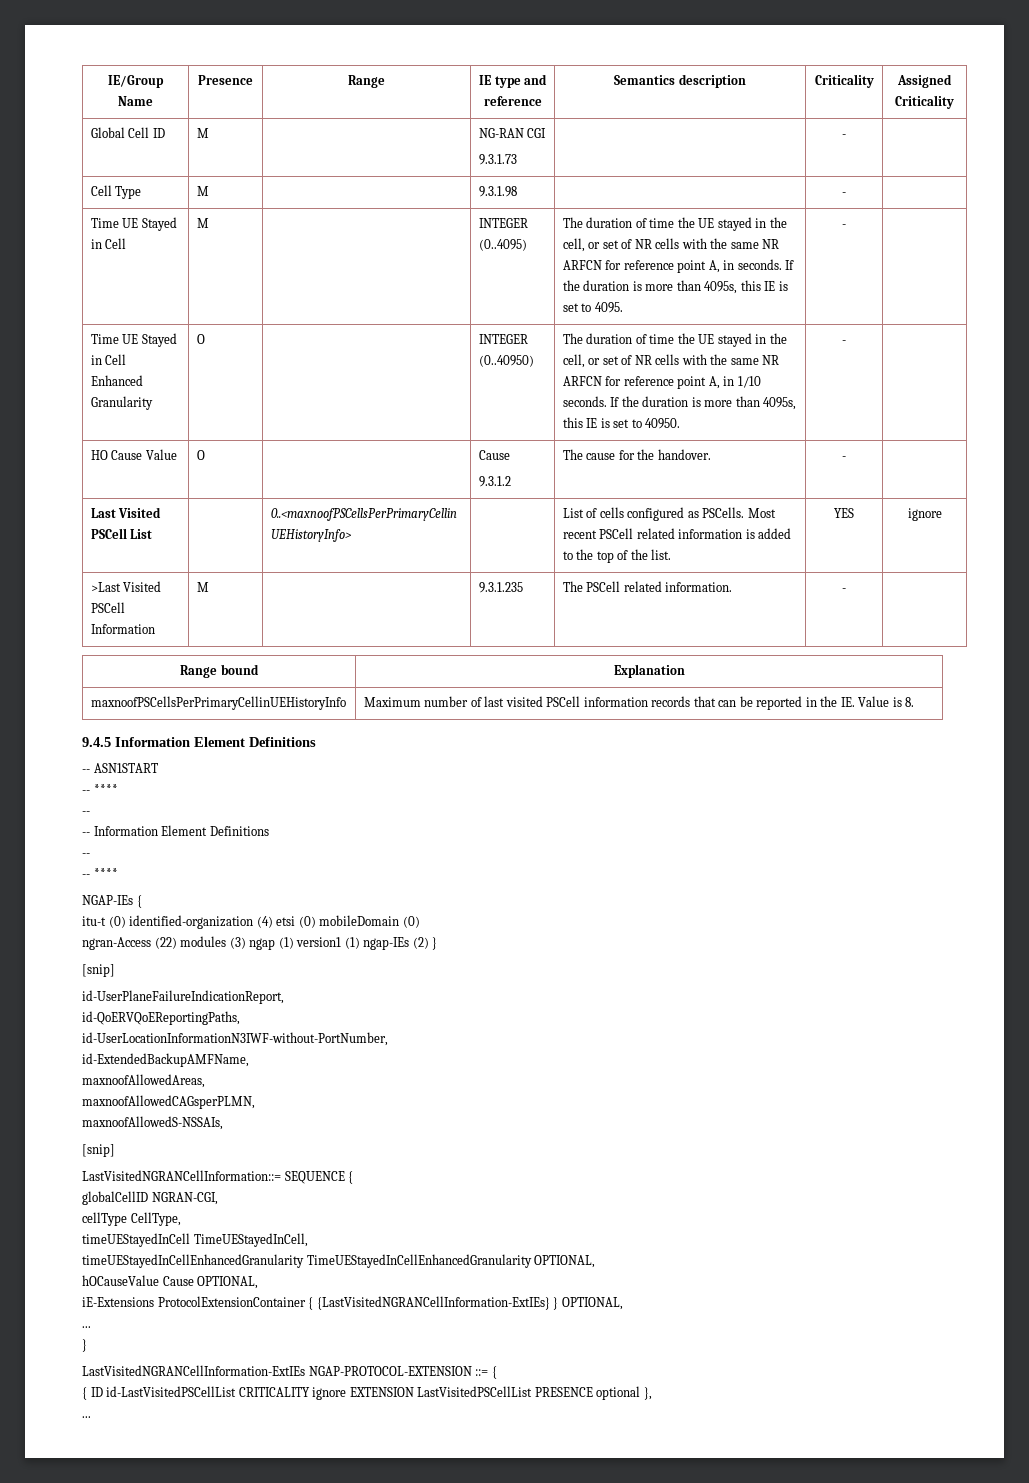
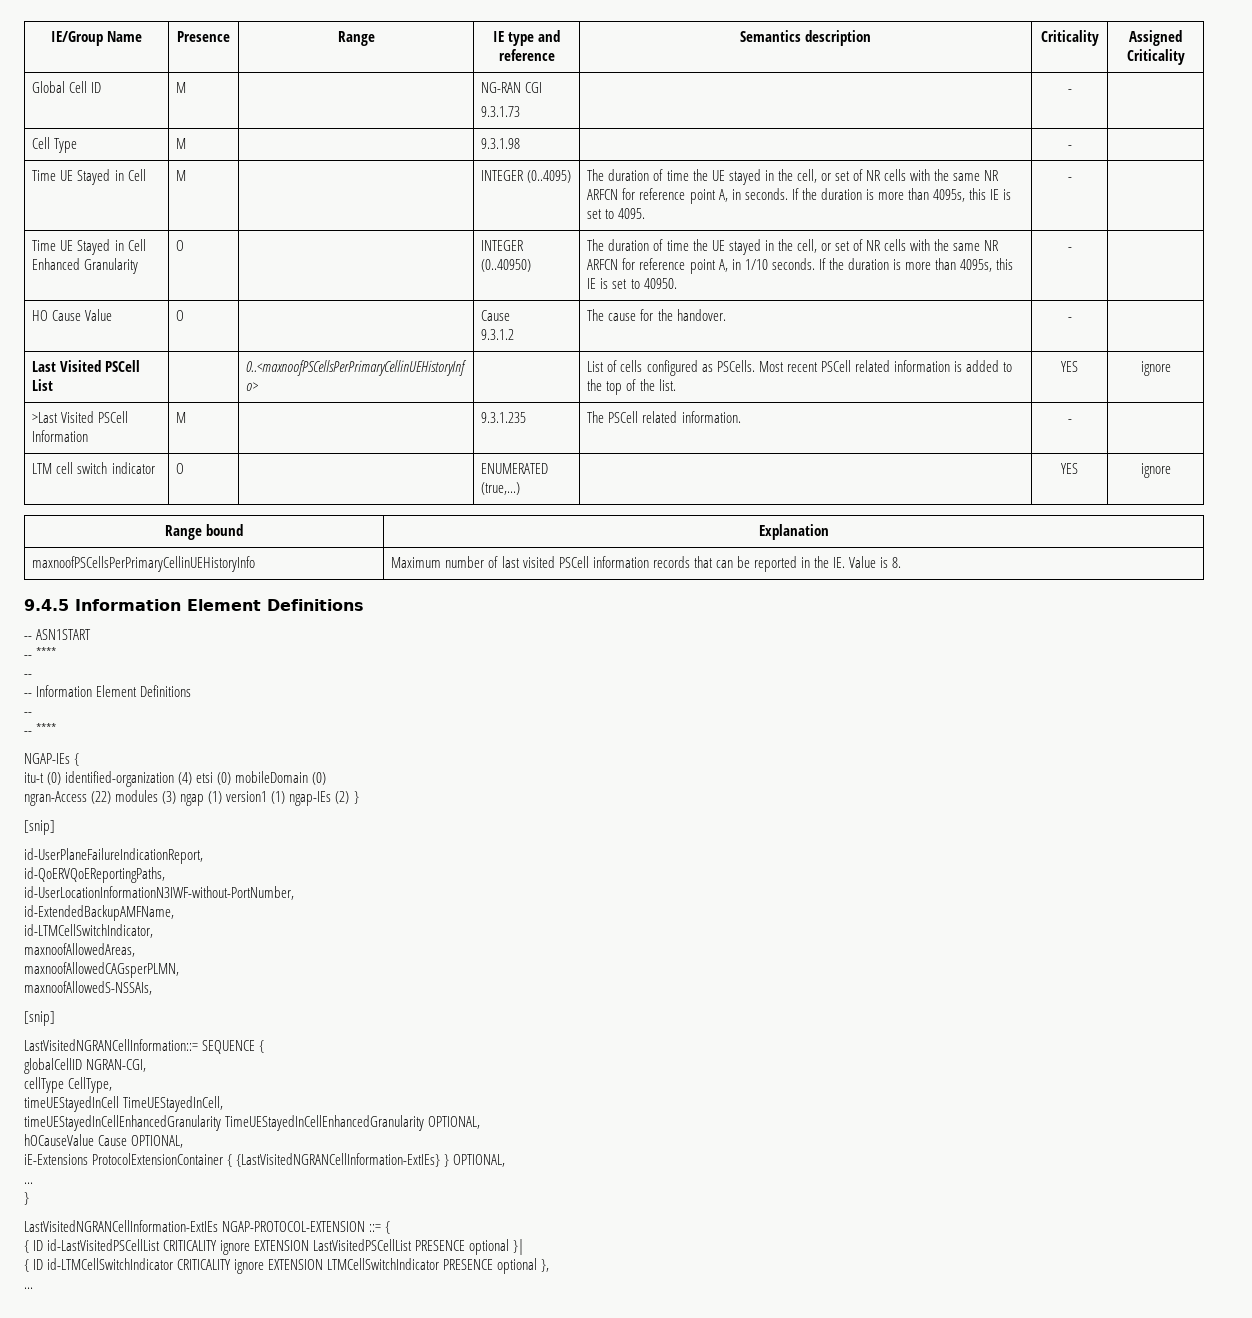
(846, 590) none -> [32,462,155,474] [176,463,185,474] [481,463,549,474] [481,482,521,495] [1061,463,1078,474] [1140,463,1171,478] // LTM cell switch indicator | O | | ENUMERATED (true,...) | | YES | ignore
(249, 1060) none -> [24,924,153,938] // id-LTMCellSwitchIndicator,
(641, 1393) none -> [513,1239,525,1255] [24,1258,538,1274] }| // { ID id-LTMCellSwitchIndicator CRITICALITY ignore EXTENSION LTMCellSwitchIndicator PRESENCE optional

